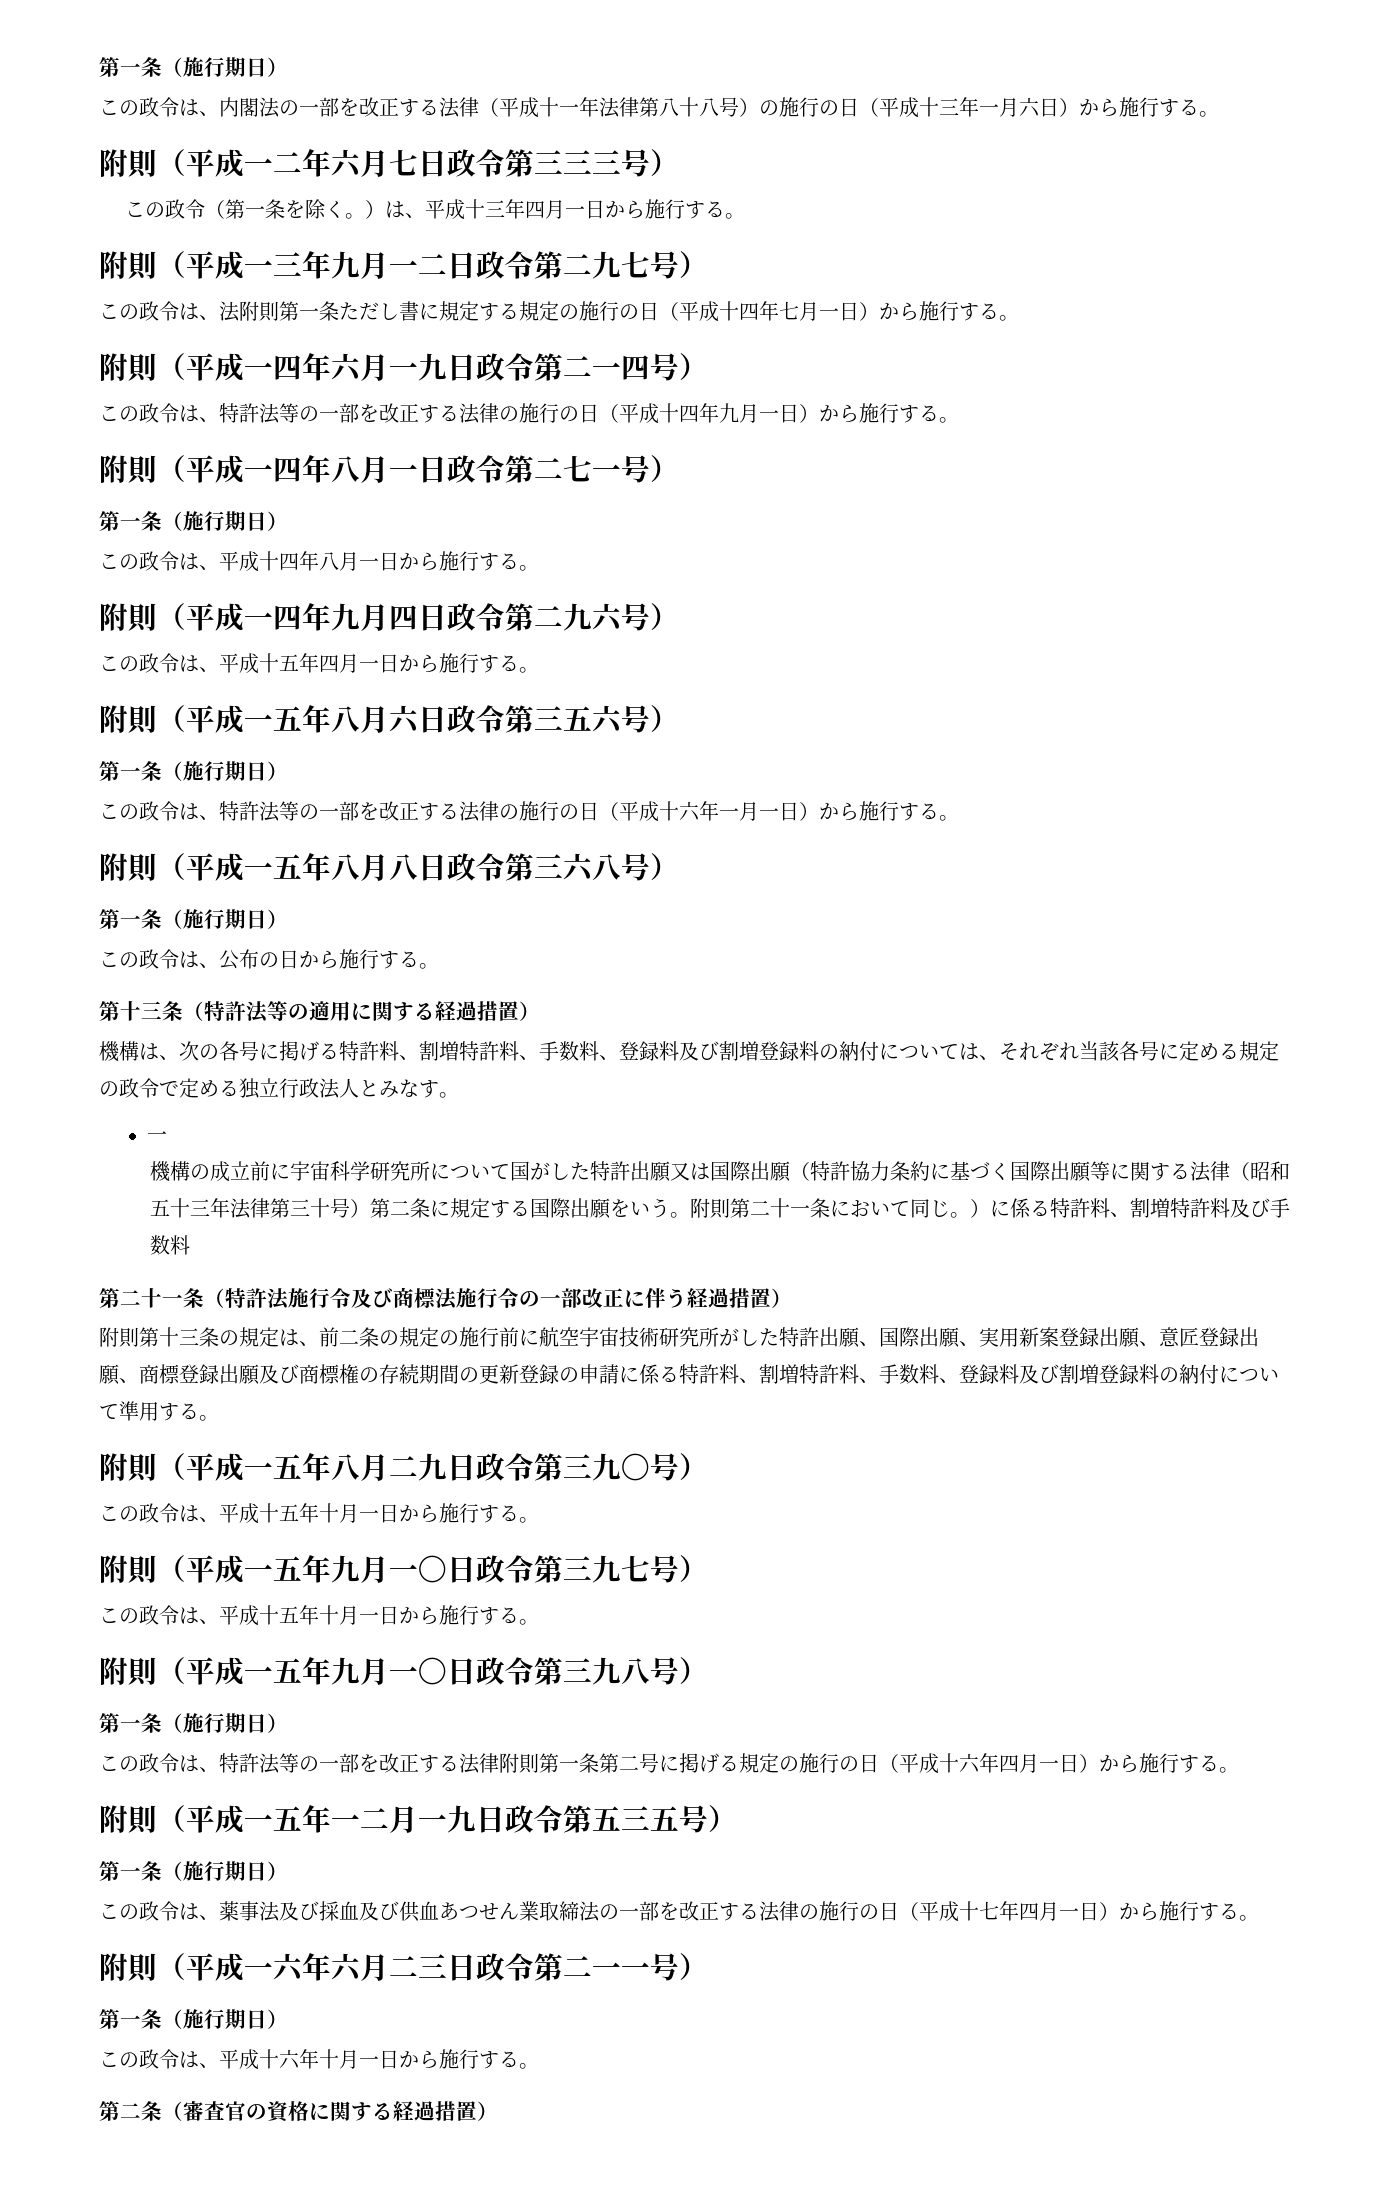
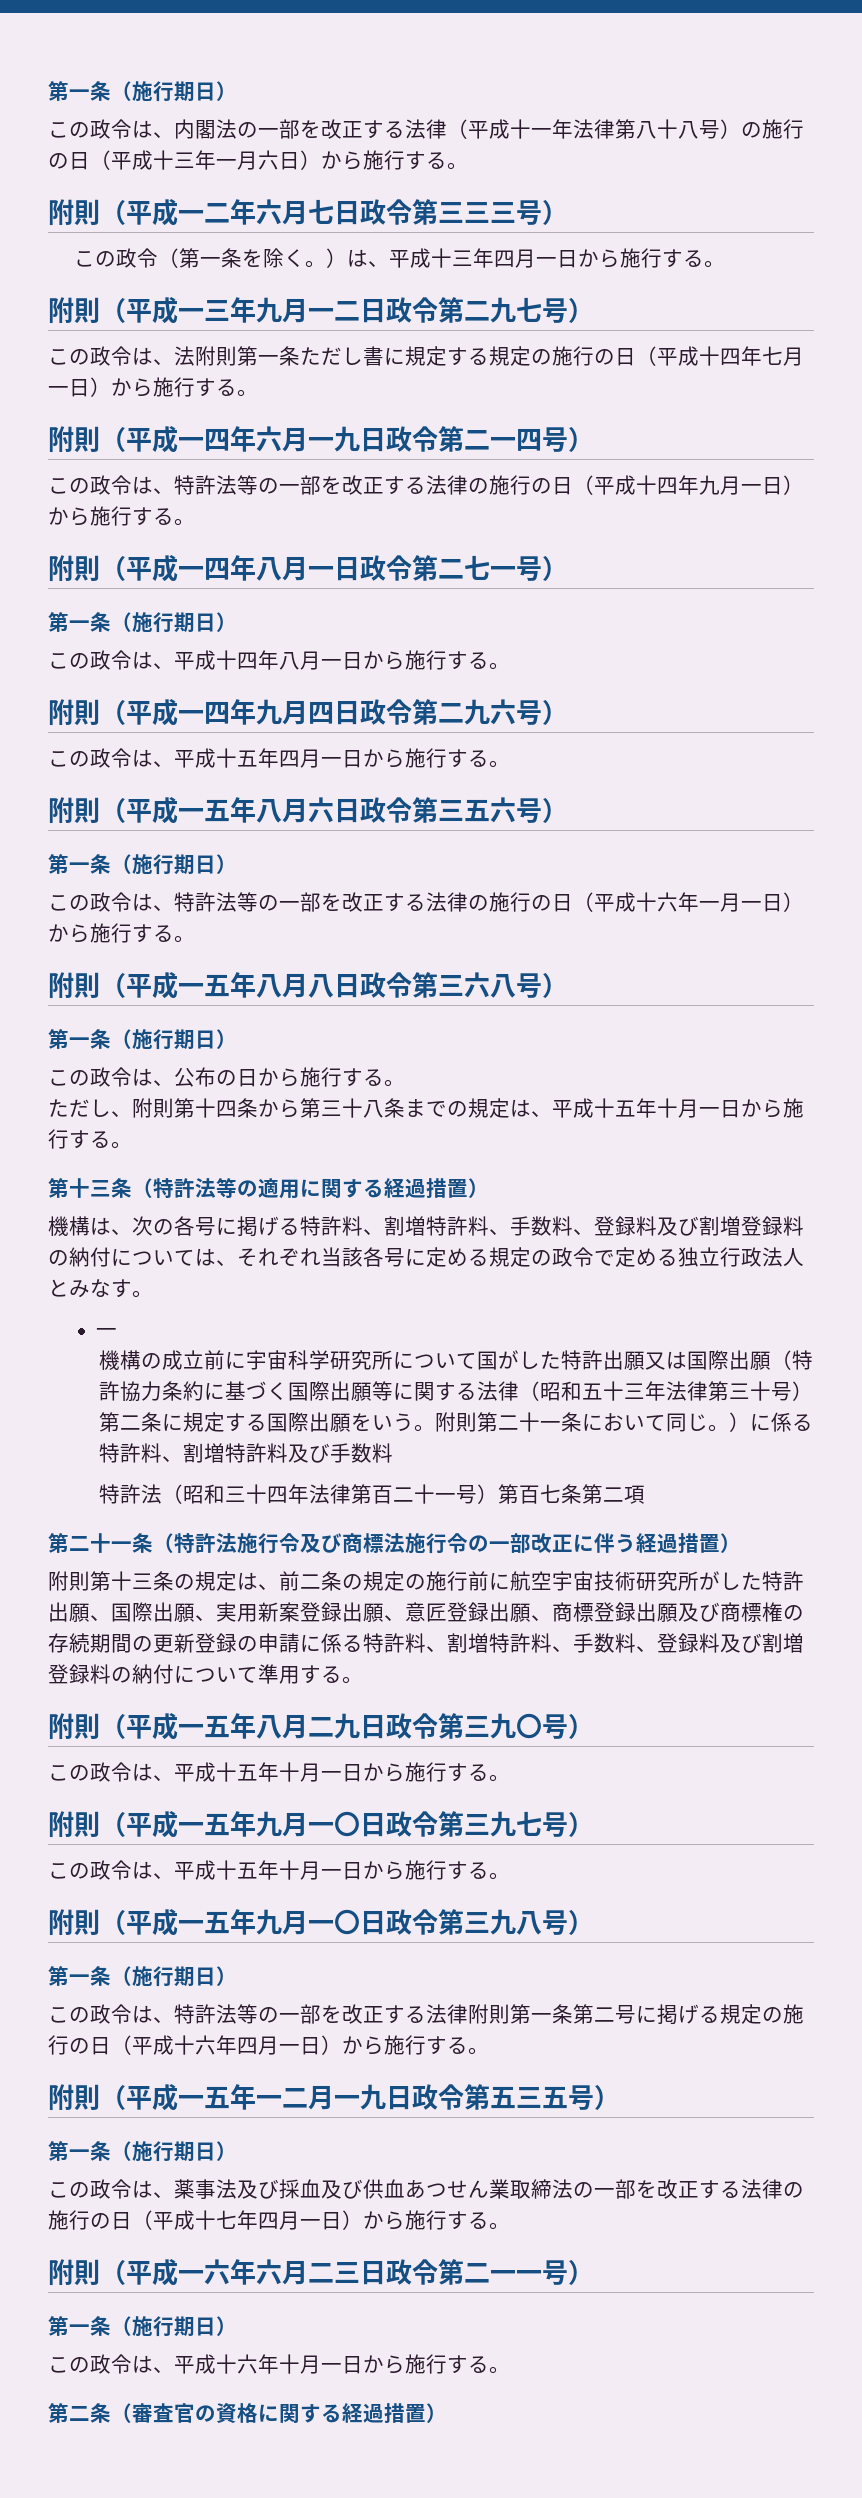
(439, 966) none -> [48,1098,804,1118] [48,1129,132,1149] // ただし、附則第十四条から第三十八条までの規定は、平成十五年十月一日から施行する。
(191, 1245) none -> [99,1484,646,1504] // 特許法（昭和三十四年法律第百二十一号）第百七条第二項

